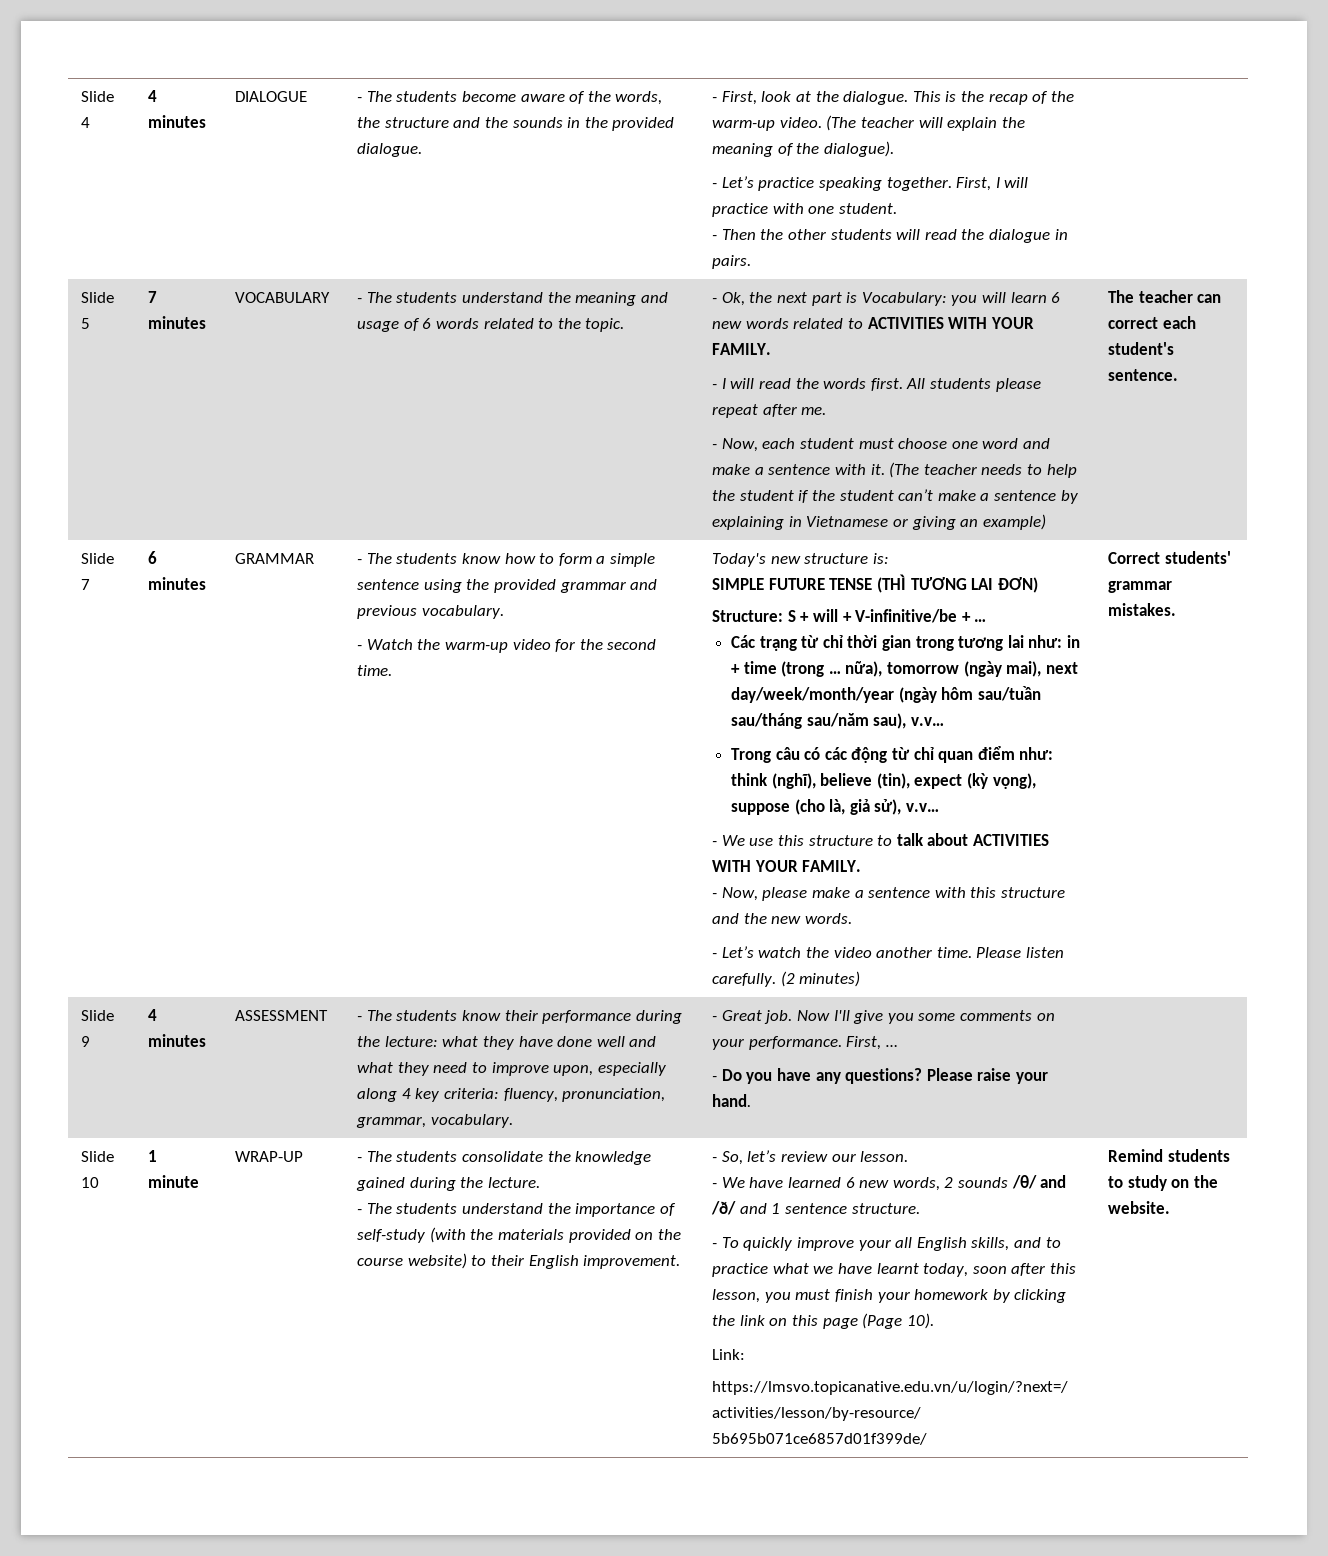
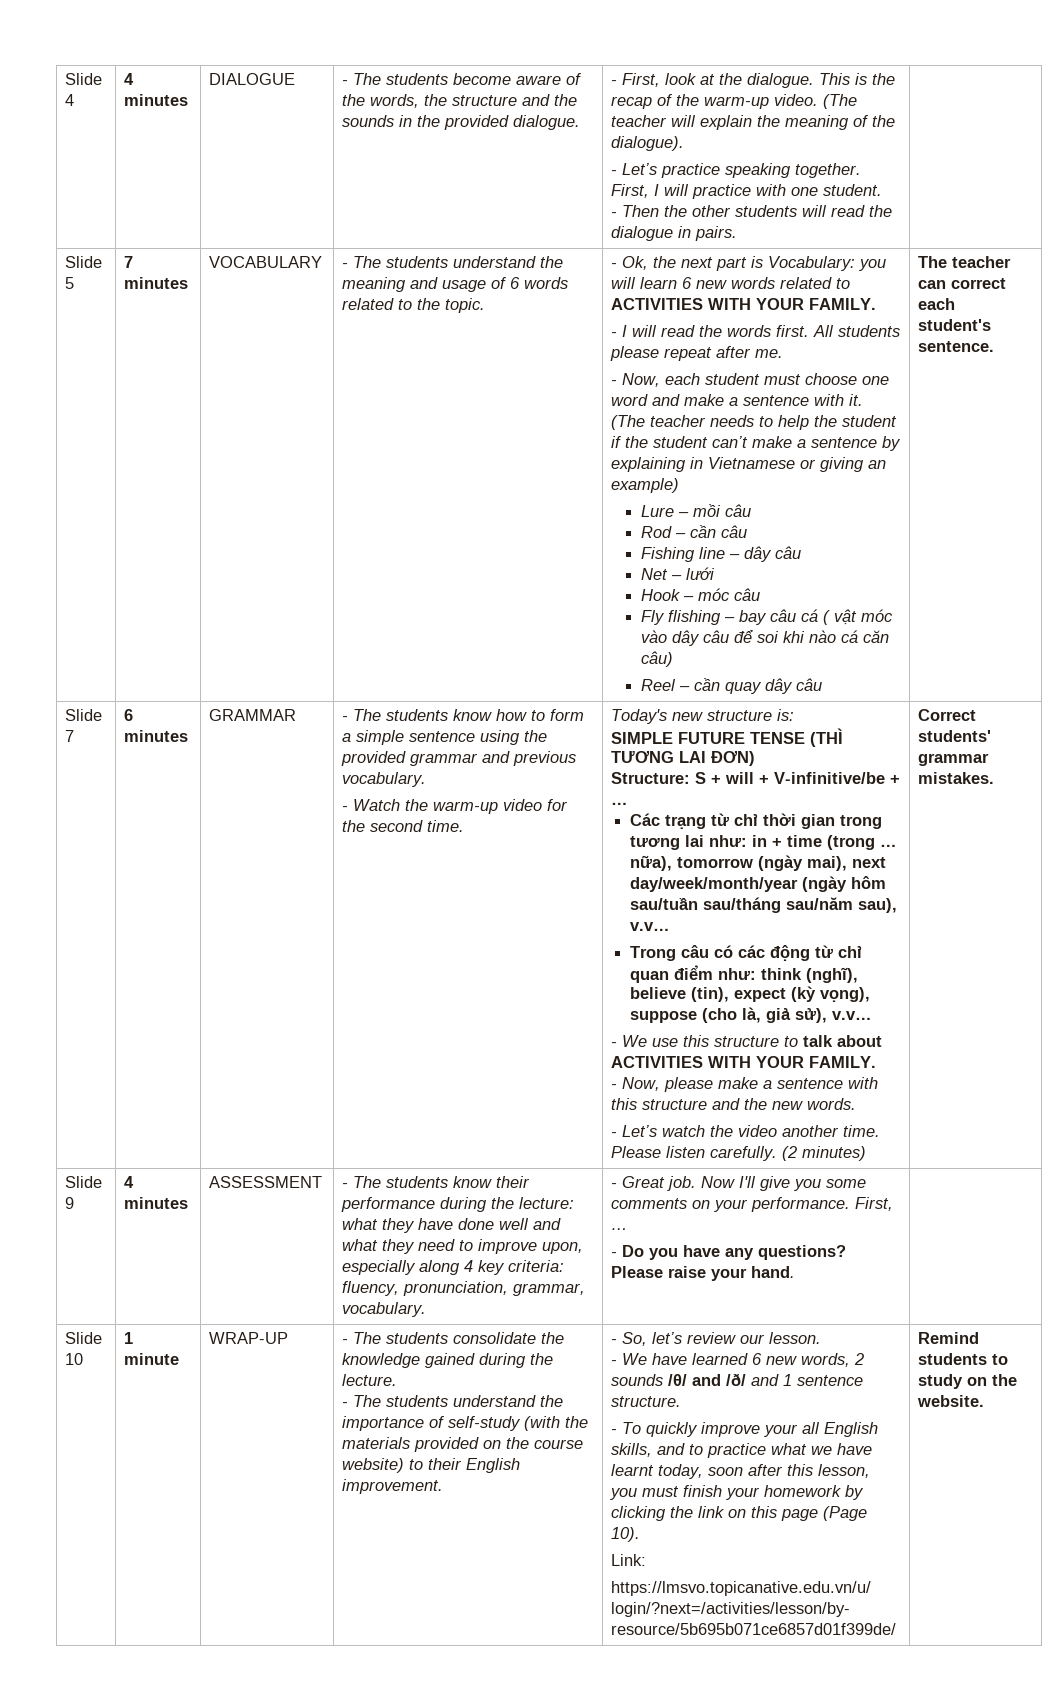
(1046, 522) none -> [641,504,752,517] [641,525,748,538] [641,546,802,562] [641,567,716,580] [641,588,761,601] [641,609,894,625] [641,630,890,646] [641,651,674,667] [641,678,823,694] // Lure – mồi câu // Rod – cần câu // Fishing line – dây câu // Net – lưới // Hook – móc câu // Fly flishing – bay câu cá ( vật móc vào dây câu để soi khi nào cá căn câu) // Reel – cần quay dây câu

